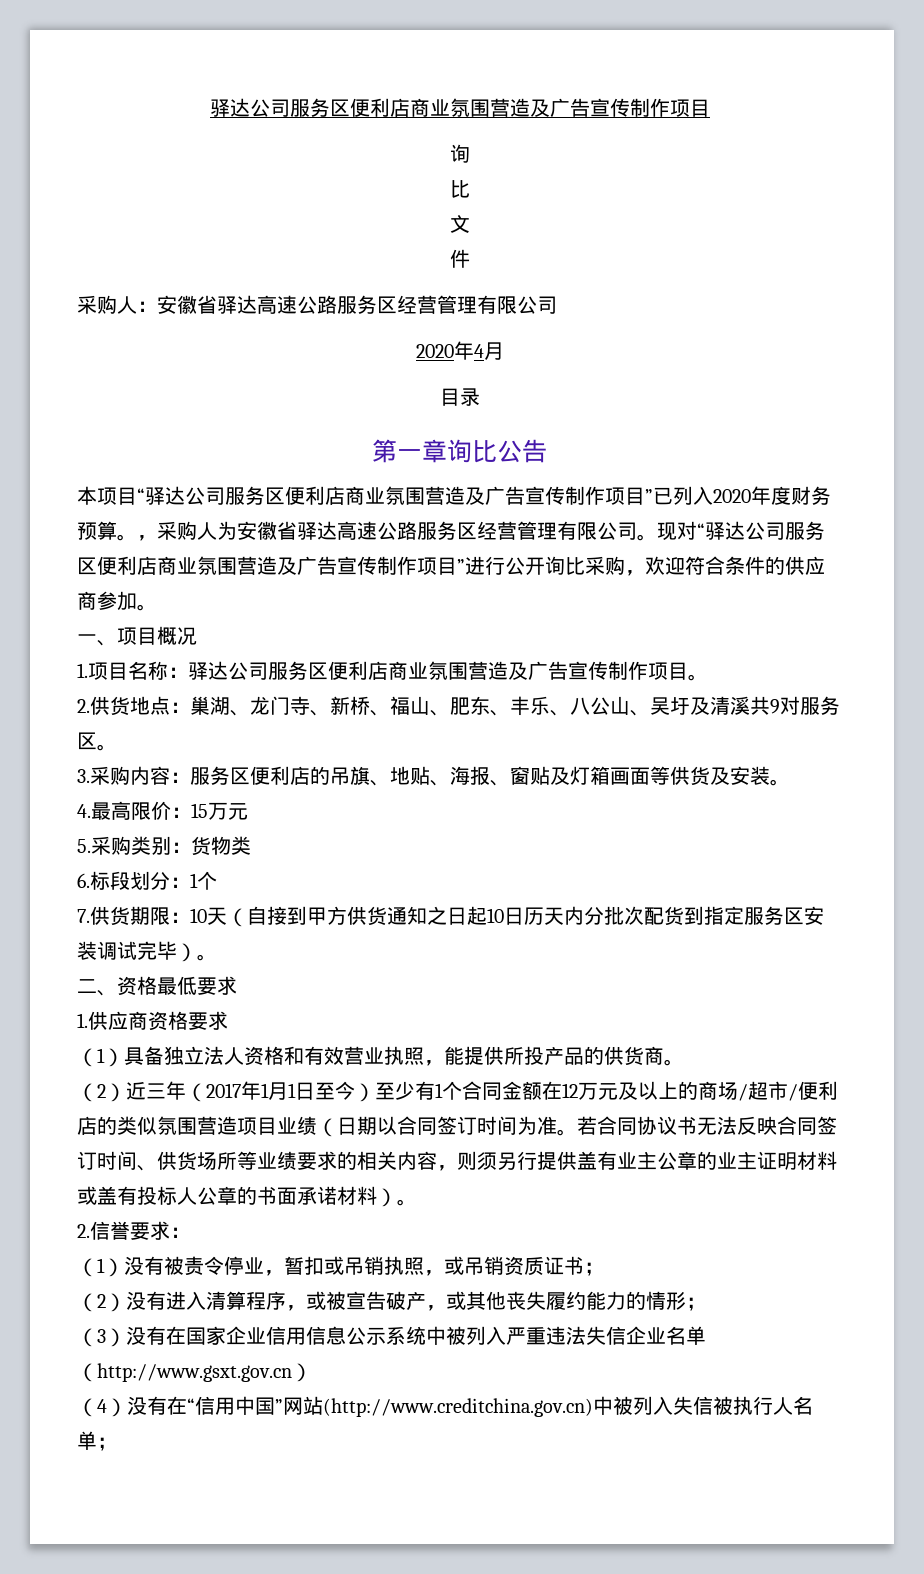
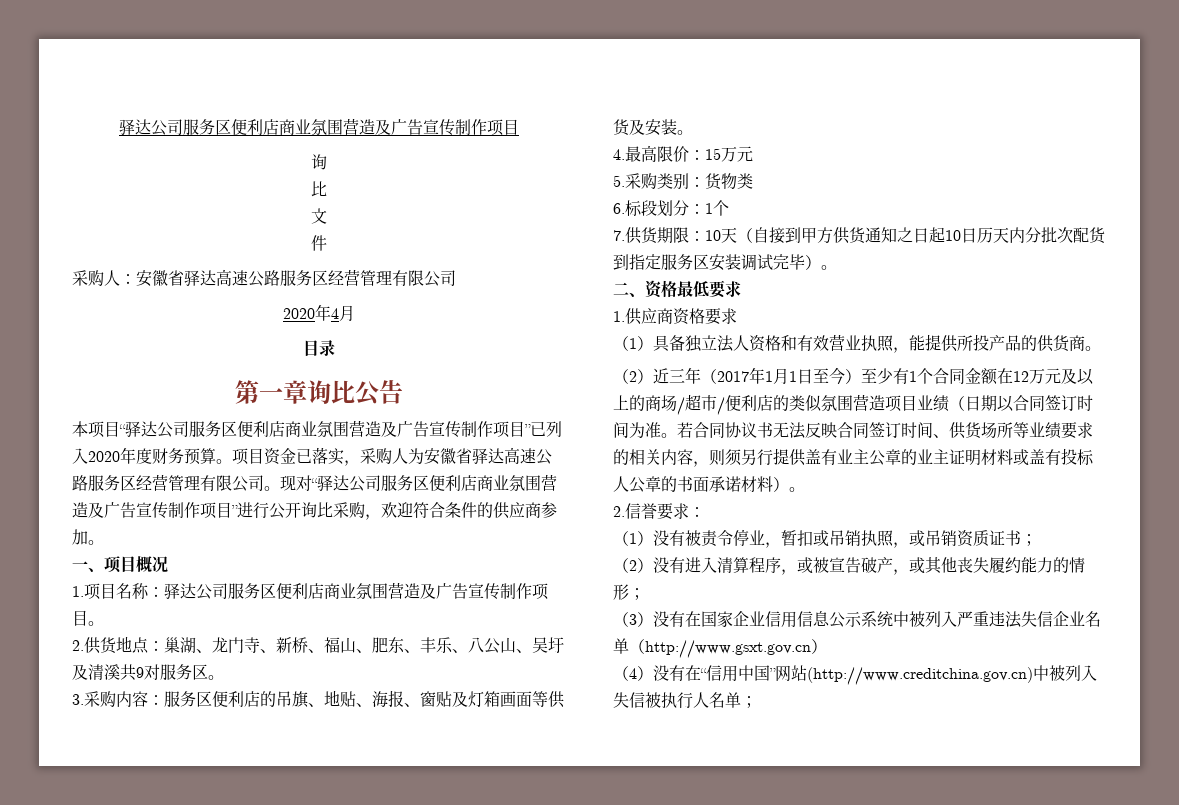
(137, 537) none -> [232,447,344,465] 项目资金已落实

